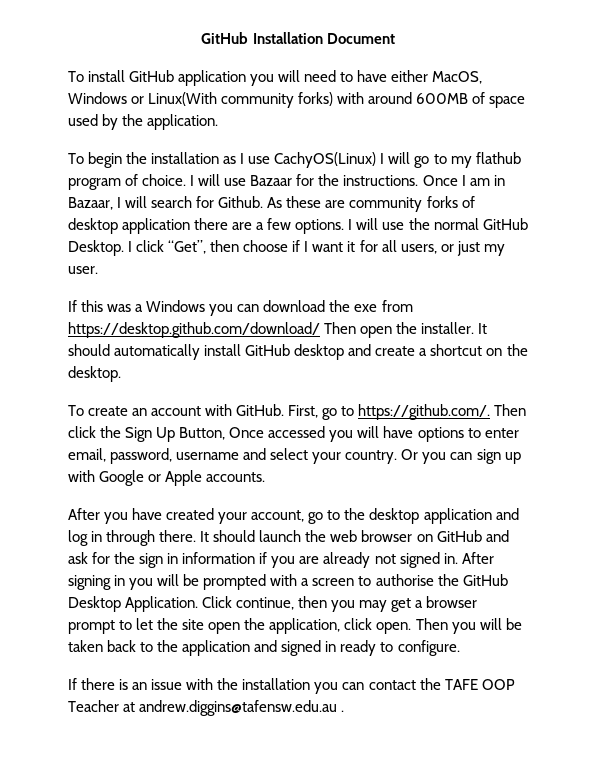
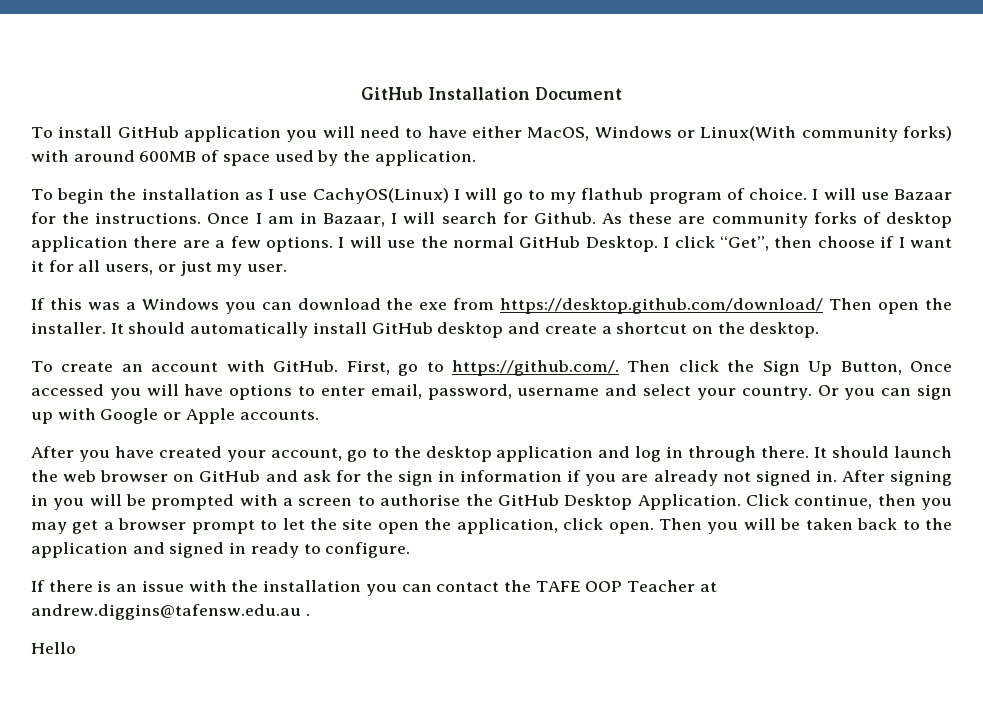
(345, 711) none -> [31,642,76,654] // Hello

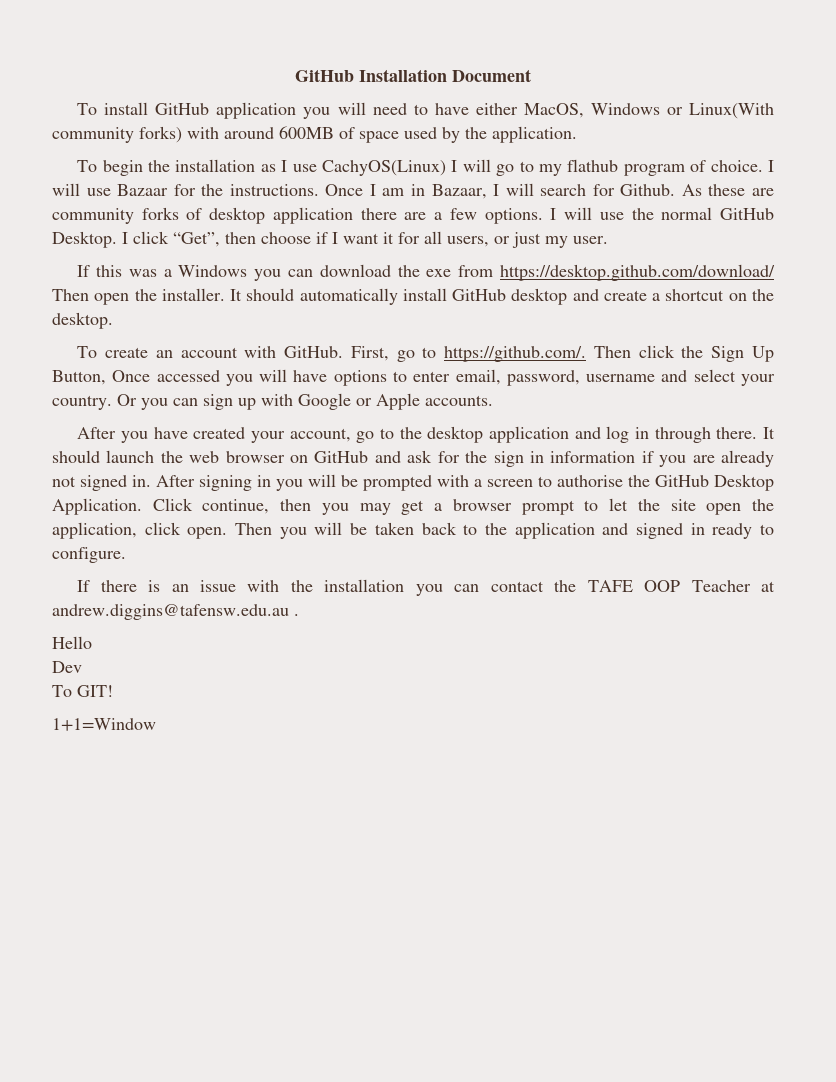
(76, 648) none -> [52,661,82,673] [52,685,113,697] [52,718,156,731] // Dev // To GIT! // 1+1=Window

